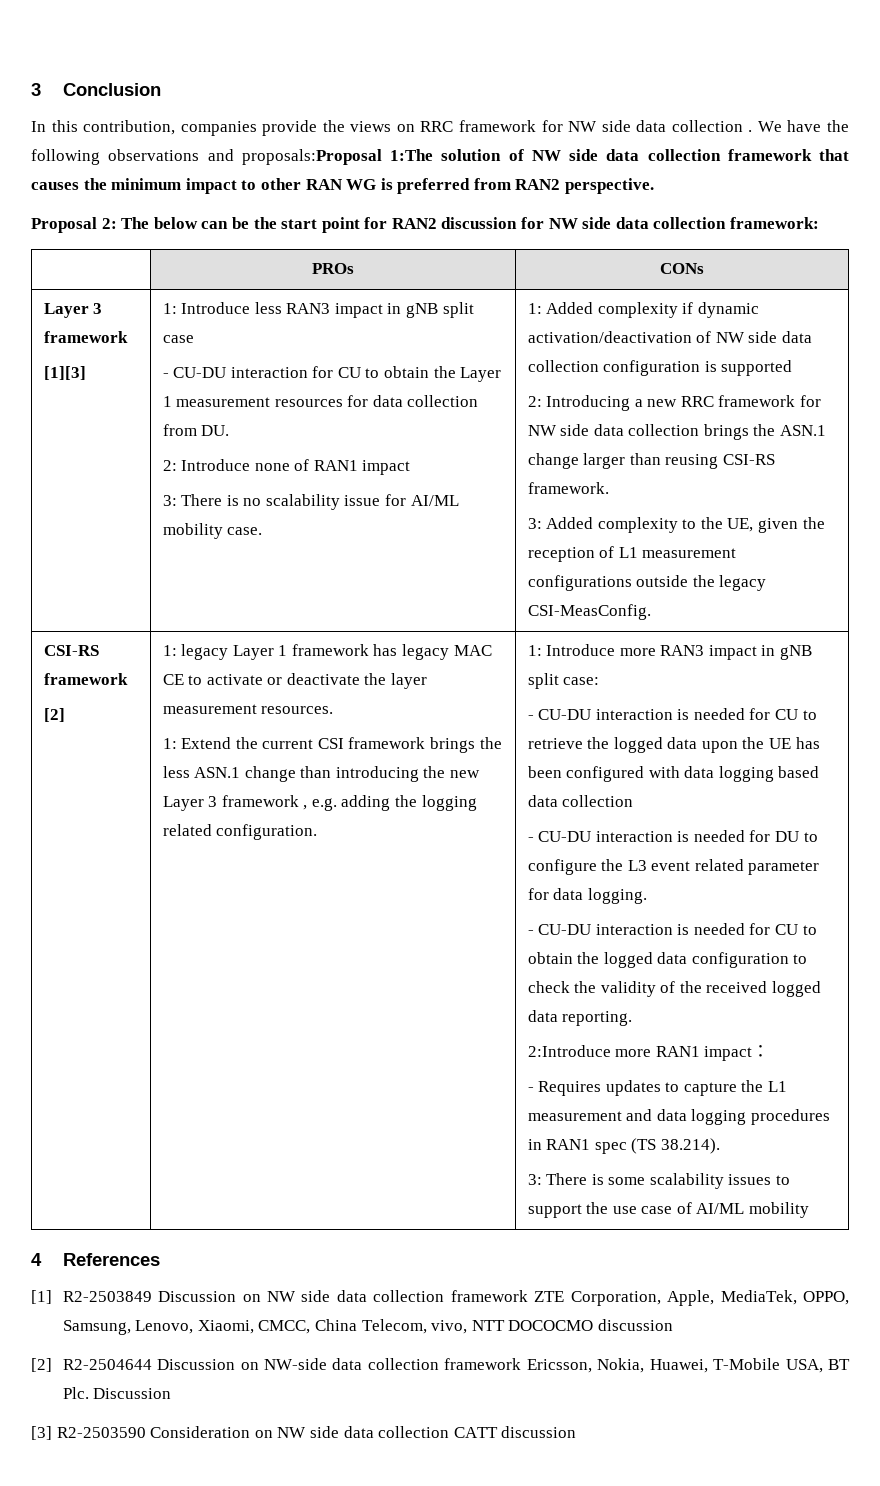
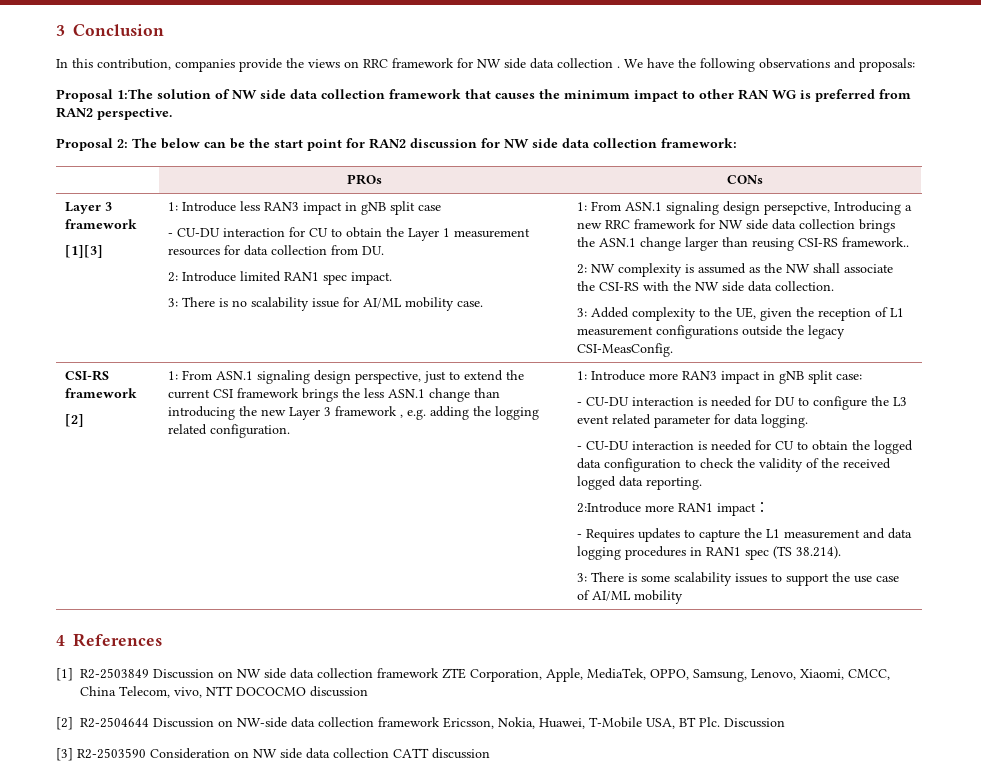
[241,149,382,165] proposals:Proposal -> [859,58,915,72] [56,89,113,102] proposals: // Proposal
[254,459,411,475] none of RAN1 impact -> [240,271,393,285] limited RAN1 spec impact.
[546,302,759,318] [527,331,812,343] [527,360,793,376] [527,396,542,407] Added complexity if dynamic activation/deactivation of NW side data collection configuration is supported // 2: -> [591,201,831,215] From ASN.1 signaling design persepctive,
[527,482,609,494] framework. -> [842,237,910,247] [577,263,894,277] [577,281,835,292] framework.. // 2: NW complexity is assumed as the NW shall associate the CSI-RS with the NW side data collection.
[181,644,492,660] [162,673,428,689] [162,704,334,714] [162,737,232,749] legacy Layer 1 framework has legacy MAC CE to activate or deactivate the layer measurement resources. // 1: Extend -> [182,370,504,384] From ASN.1 signaling design perspective, just to extend
[527,708,817,720] [527,737,820,753] [527,766,820,782] [527,795,634,807] // - CU-DU interaction is needed for CU to retrieve the logged data upon the UE has been configured with data logging based data collection -> (863, 377) none

